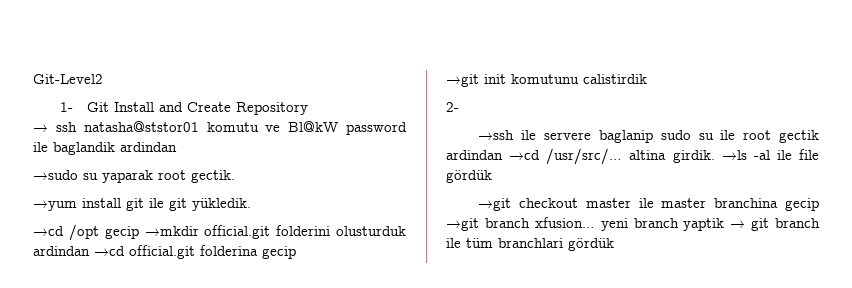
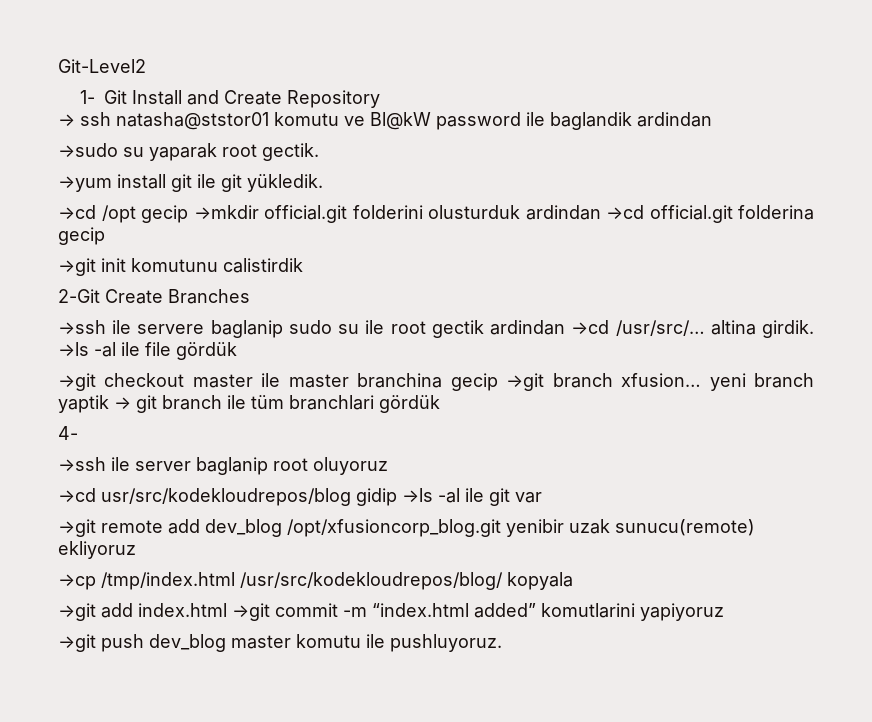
[446,102,459,112] 2- -> [58,289,250,304] 2-Git Create Branches
(614, 244) none -> [58,426,78,440] [58,457,388,475] [58,488,542,506] [58,519,755,537] [58,541,136,559] [58,572,573,590] [58,603,724,621] [58,634,502,652] // 4- // →ssh ile server baglanip root oluyoruz // →cd usr/src/kodekloudrepos/blog gidip →ls -al ile git var // →git remote add dev_blog /opt/xfusioncorp_blog.git yenibir uzak sunucu(remote) ekliyoruz // →cp /tmp/index.html /usr/src/kodekloudrepos/blog/ kopyala // →git add index.html →git commit -m “index.html added” komutlarini yapiyoruz // →git push dev_blog master komutu ile pushluyoruz.

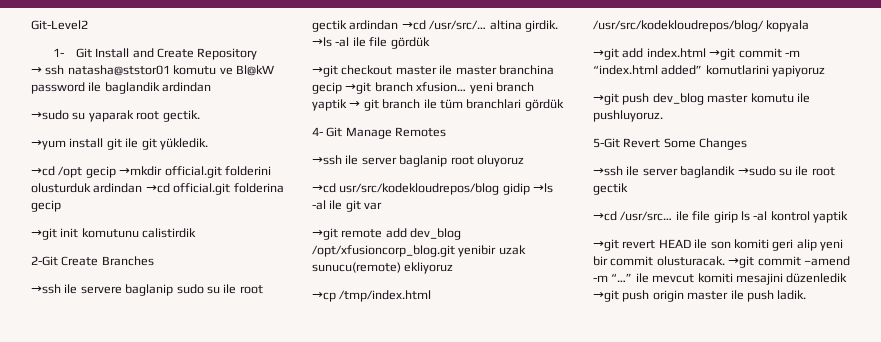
(78, 433) none -> [326,127,447,139] Git Manage Remotes
(502, 643) none -> [593,138,748,150] [593,166,835,178] [593,183,628,195] [593,211,848,223] [593,239,843,251] [593,256,850,268] [593,273,848,285] [593,290,807,302] // 5-Git Revert Some Changes // →ssh ile server baglandik →sudo su ile root gectik // →cd /usr/src… ile file girip ls -al kontrol yaptik // →git revert HEAD ile son komiti geri alip yeni bir commit olusturacak. →git commit –amend -m “…” ile mevcut komiti mesajini düzenledik →git push origin master ile push ladik.

